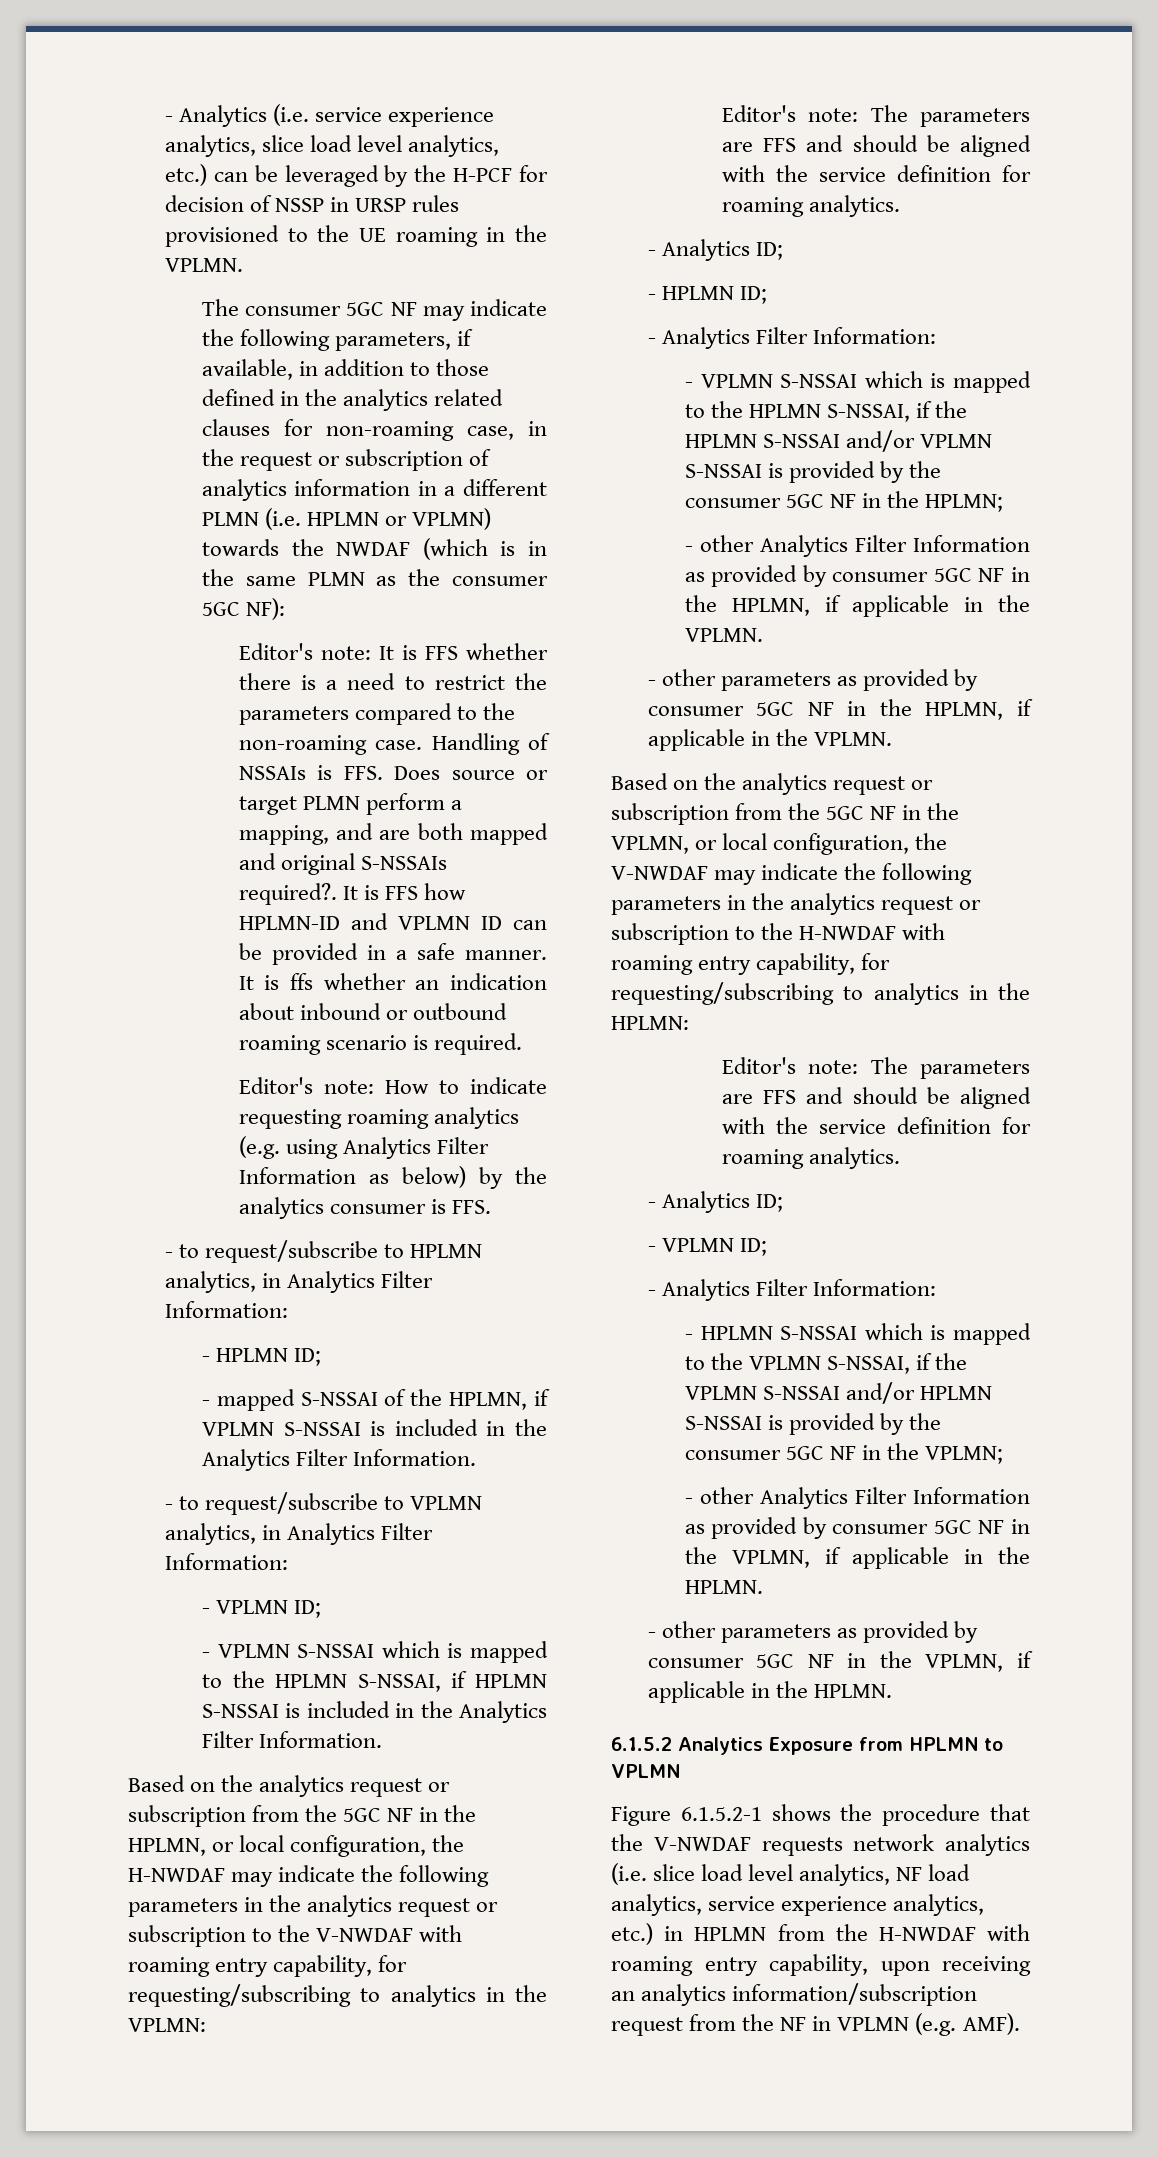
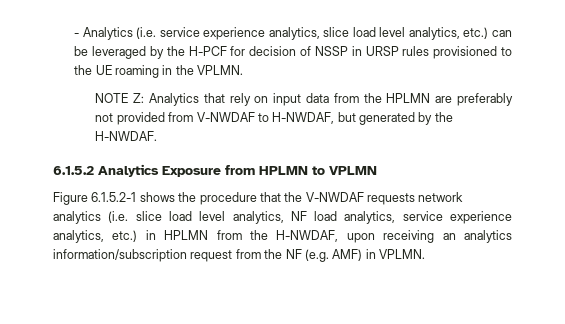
[201,299,547,321] [201,329,474,351] [201,359,490,380] [201,389,504,411] [201,419,547,441] [201,449,492,471] [201,479,547,501] [201,508,492,530] [201,538,547,560] [201,569,548,586] [201,598,285,620] [238,643,548,660] [238,673,547,690] [238,703,516,725] [238,733,550,755] [238,765,548,780] [238,793,463,815] [238,823,548,845] [238,853,447,875] [238,883,467,905] [238,913,547,930] [238,943,547,965] [238,973,547,990] [238,1003,508,1020] [238,1033,523,1055] [238,1077,547,1094] [238,1107,519,1129] [238,1136,490,1159] [238,1166,547,1189] [238,1197,492,1219] [164,1240,483,1263] [164,1271,434,1293] [164,1301,288,1318] [201,1348,322,1366] [201,1389,551,1411] [201,1419,547,1436] [201,1449,477,1471] [164,1492,483,1515] [164,1523,434,1545] [164,1553,288,1570] [201,1600,322,1618] [201,1641,548,1663] [201,1671,547,1692] [201,1701,547,1723] [201,1731,382,1748] [128,1775,451,1797] [128,1805,477,1827] [128,1835,465,1857] [128,1865,490,1887] [128,1895,499,1917] [128,1925,463,1947] [128,1955,408,1977] [128,1984,547,2007] [128,2018,206,2032] [721,105,1030,127] [721,135,1031,157] [721,165,1031,182] [721,195,900,217] [647,239,784,261] [647,286,768,304] [647,327,937,349] [684,371,1031,393] [684,401,968,422] [684,430,993,452] [684,461,942,483] [684,491,1004,512] [684,535,1030,557] [684,565,1030,587] [684,595,1030,617] [684,628,763,642] [647,669,979,691] [647,699,1033,720] [647,729,893,751] [611,773,934,795] [611,803,960,825] [611,833,948,855] [611,863,973,885] [611,893,982,915] [611,923,946,945] [611,953,891,975] [611,982,1030,1005] [611,1016,689,1030] [721,1057,1030,1079] [721,1087,1031,1109] [721,1117,1031,1134] [721,1147,900,1169] [647,1191,784,1213] [647,1238,768,1256] [647,1279,937,1301] [684,1323,1031,1345] [684,1353,968,1374] [684,1382,993,1404] [684,1413,942,1435] [684,1443,1004,1464] [684,1487,1030,1509] [684,1517,1030,1539] [684,1547,1030,1569] [684,1580,763,1594] [647,1621,979,1643] [647,1651,1033,1672] [647,1681,893,1703] The consumer 5GC NF may indicate the following parameters, if available, in addition to those defined in the analytics related clauses for non-roaming case, in the request or subscription of analytics information in a different PLMN (i.e. HPLMN or VPLMN) towards the NWDAF (which is in the same PLMN as the consumer 5GC NF): // Editor's note: It is FFS whether there is a need to restrict the parameters compared to the non-roaming case. Handling of NSSAIs is FFS. Does source or target PLMN perform a mapping, and are both mapped and original S-NSSAIs required?. It is FFS how HPLMN-ID and VPLMN ID can be provided in a safe manner. It is ffs whether an indication about inbound or outbound roaming scenario is required. // Editor's note: How to indicate requesting roaming analytics (e.g. using Analytics Filter Information as below) by the analytics consumer is FFS. // - to request/subscribe to HPLMN analytics, in Analytics Filter Information: // - HPLMN ID; // - mapped S-NSSAI of the HPLMN, if VPLMN S-NSSAI is included in the Analytics Filter Information. // - to request/subscribe to VPLMN analytics, in Analytics Filter Information: // - VPLMN ID; // - VPLMN S-NSSAI which is mapped to the HPLMN S-NSSAI, if HPLMN S-NSSAI is included in the Analytics Filter Information. // Based on the analytics request or subscription from the 5GC NF in the HPLMN, or local configuration, the H-NWDAF may indicate the following parameters in the analytics request or subscription to the V-NWDAF with roaming entry capability, for requesting/subscribing to analytics in the VPLMN: // Editor's note: The parameters are FFS and should be aligned with the service definition for roaming analytics. // - Analytics ID; // - HPLMN ID; // - Analytics Filter Information: // - VPLMN S-NSSAI which is mapped to the HPLMN S-NSSAI, if the HPLMN S-NSSAI and/or VPLMN S-NSSAI is provided by the consumer 5GC NF in the HPLMN; // - other Analytics Filter Information as provided by consumer 5GC NF in the HPLMN, if applicable in the VPLMN. // - other parameters as provided by consumer 5GC NF in the HPLMN, if applicable in the VPLMN. // Based on the analytics request or subscription from the 5GC NF in the VPLMN, or local configuration, the V-NWDAF may indicate the following parameters in the analytics request or subscription to the H-NWDAF with roaming entry capability, for requesting/subscribing to analytics in the HPLMN: // Editor's note: The parameters are FFS and should be aligned with the service definition for roaming analytics. // - Analytics ID; // - VPLMN ID; // - Analytics Filter Information: // - HPLMN S-NSSAI which is mapped to the VPLMN S-NSSAI, if the VPLMN S-NSSAI and/or HPLMN S-NSSAI is provided by the consumer 5GC NF in the VPLMN; // - other Analytics Filter Information as provided by consumer 5GC NF in the VPLMN, if applicable in the HPLMN. // - other parameters as provided by consumer 5GC NF in the VPLMN, if applicable in the HPLMN. -> [95,93,513,106] [95,112,453,125] [95,131,158,141] NOTE Z: Analytics that rely on input data from the HPLMN are preferably not provided from V-NWDAF to H-NWDAF, but generated by the H-NWDAF.
[878,1924,1030,1941] [611,1954,868,1976] H-NWDAF with roaming entry capability, -> [276,230,339,242] H-NWDAF,
[812,2013,1020,2036] in VPLMN (e.g. AMF). -> [304,249,425,262] (e.g. AMF) in VPLMN.

